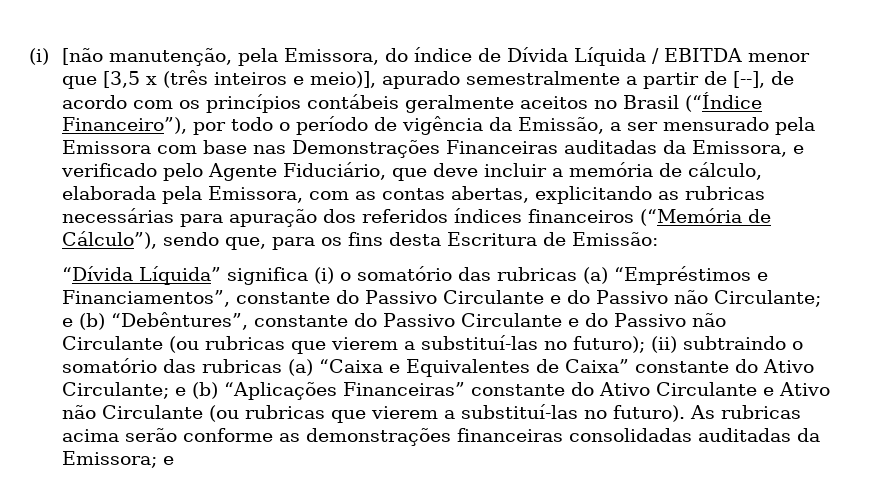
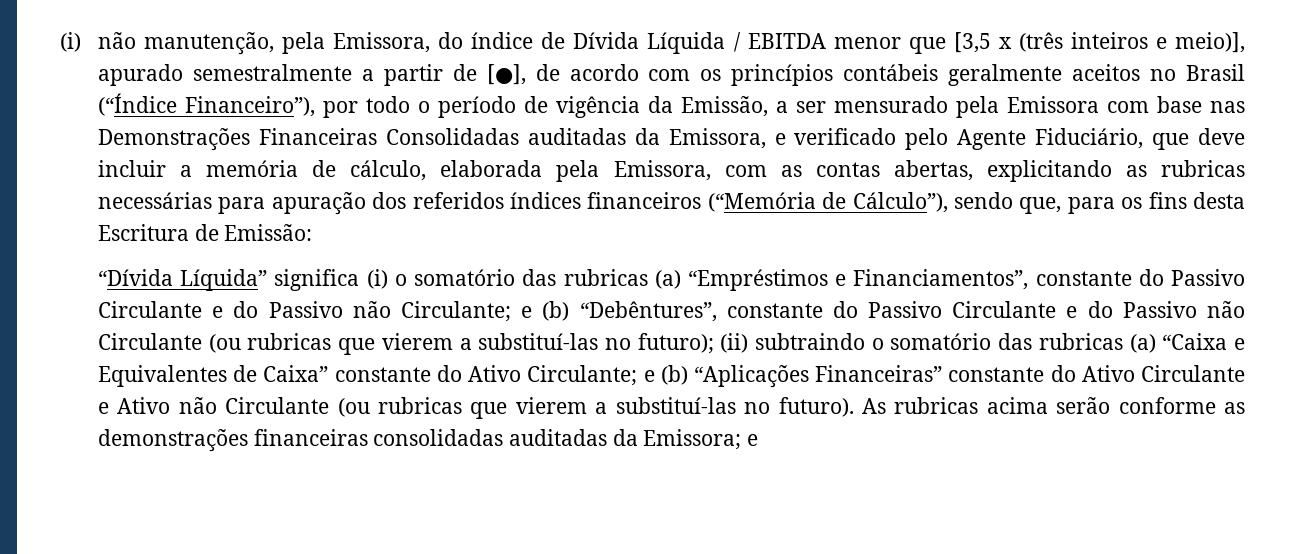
[29,48,103,65] (i) [não -> [60,32,137,52] (i) não
[732,71,765,88] [--], -> [486,64,526,85] [●],
(558, 147) none -> [385,128,519,145] Consolidadas

